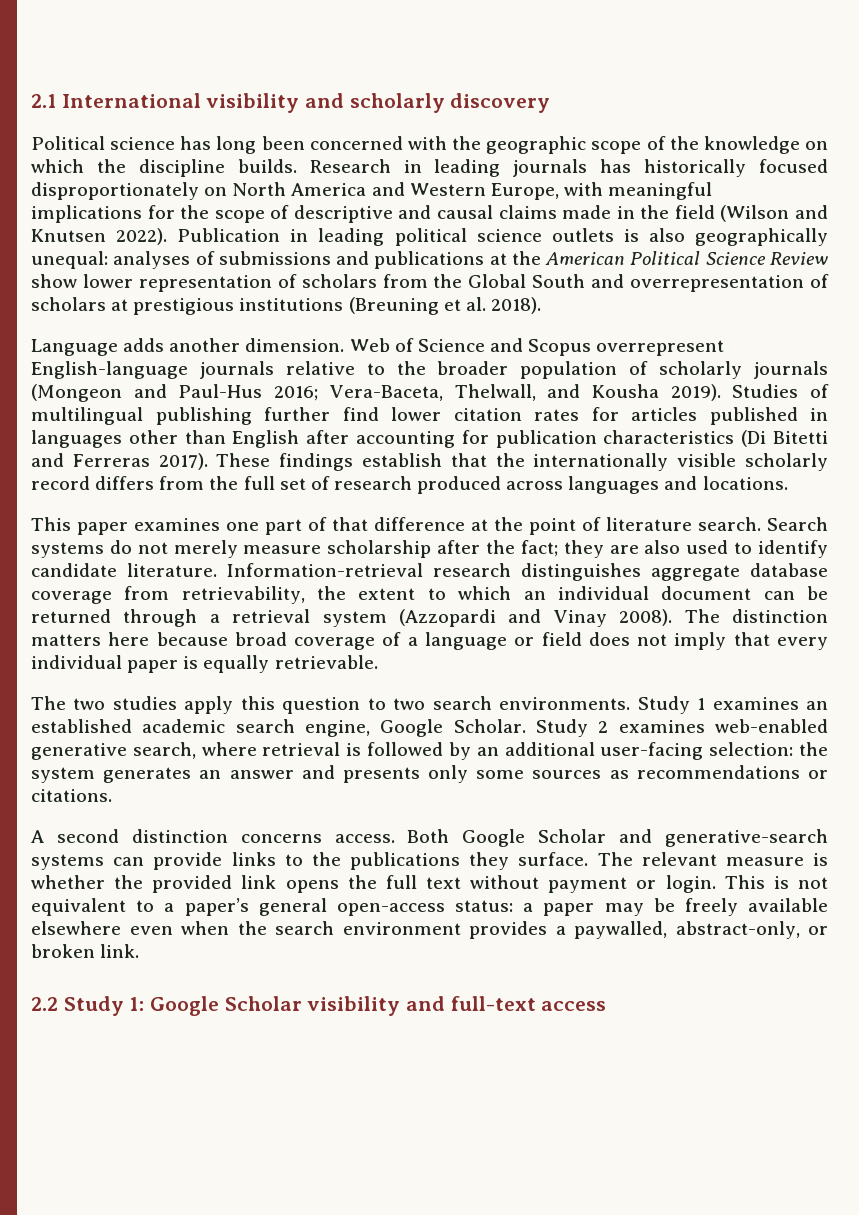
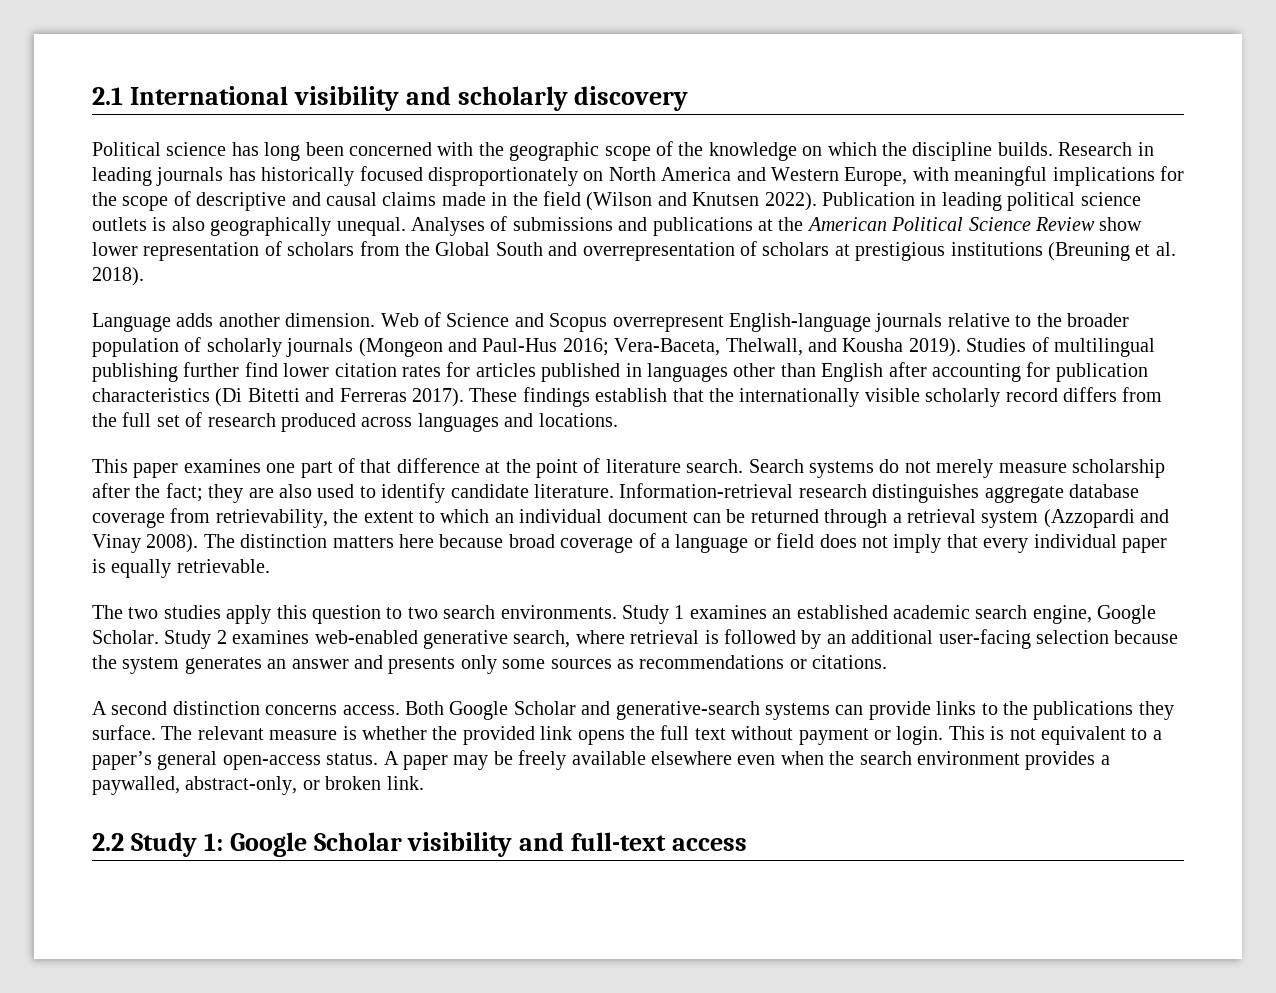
[31,251,191,269] unequal: analyses -> [336,217,485,236] unequal. Analyses
[709,742,794,756] selection: -> [1035,630,1179,644] selection because
[455,900,534,912] status: a -> [326,751,399,765] status. A

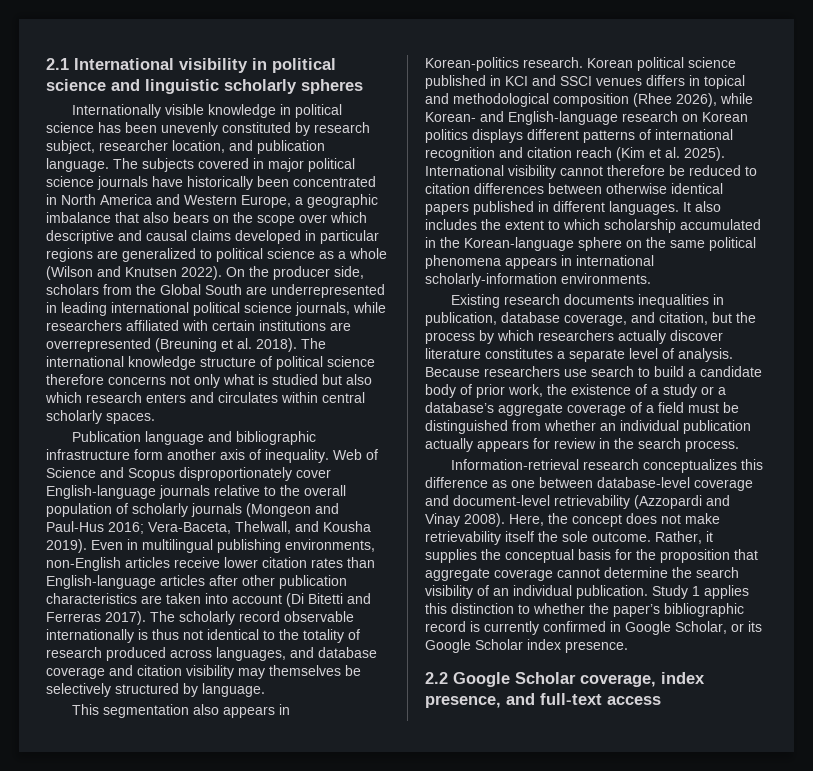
[405,86,689,111] [92,141,1154,161] [92,166,604,186] and scholarly discovery // Political science has long been concerned with the geographic scope of the knowledge on which the discipline builds. Research in leading journals has historically focused disproportionately on -> [252,58,336,73] [46,79,363,94] [72,104,343,118] [46,122,370,136] [46,140,325,154] [46,158,355,172] [46,176,376,190] [46,194,57,205] in political science and linguistic scholarly spheres // Internationally visible knowledge in political science has been unevenly constituted by research subject, researcher location, and publication language. The subjects covered in major political science journals have historically been concentrated in
[912,166,1184,186] [92,191,1141,211] [92,216,1143,236] [92,241,282,261] with meaningful implications for the scope of descriptive and causal claims made in the field (Wilson and Knutsen 2022). Publication in leading political science outlets is also geographically unequal. Analyses of submissions and publications at the American Political Science Review show lower representation of -> [295,194,378,208] [46,212,367,226] [46,230,379,244] [46,248,387,262] [46,266,364,280] a geographic imbalance that also bears on the scope over which descriptive and causal claims developed in particular regions are generalized to political science as a whole (Wilson and Knutsen 2022). On the producer side,
[548,241,1176,261] [92,267,144,286] [92,313,376,332] and overrepresentation of scholars at prestigious institutions (Breuning et al. 2018). // Language adds another dimension. -> [246,284,385,298] [46,302,386,316] [46,320,351,331] [46,338,326,352] [46,356,375,370] [46,374,372,388] [45,392,365,403] [46,410,155,424] [72,431,317,445] [46,449,329,463] are underrepresented in leading international political science journals, while researchers affiliated with certain institutions are overrepresented (Breuning et al. 2018). The international knowledge structure of political science therefore concerns not only what is studied but also which research enters and circulates within central scholarly spaces. // Publication language and bibliographic infrastructure form another axis of inequality.
[612,315,724,332] overrepresent -> [179,467,331,481] disproportionately cover
[1066,313,1129,327] broader -> [304,485,346,496] overall
[966,337,1155,357] [92,362,1148,382] [92,388,210,402] Studies of multilingual publishing further find lower citation rates for articles published in languages other than English after accounting for publication characteristics -> [91,539,375,553] [46,557,375,571] [46,575,347,589] [46,593,282,604] Even in multilingual publishing environments, non-English articles receive lower citation rates than English-language articles after other publication characteristics are taken into account
[469,387,1163,407] [92,412,618,432] [92,458,1165,478] [92,483,1139,503] [92,508,1170,528] [92,533,1167,553] [92,559,270,578] [92,605,1157,624] [92,629,1179,649] [92,655,888,674] [92,701,1174,720] [92,725,1162,745] [92,750,1110,770] [92,776,424,795] [92,832,513,857] These findings establish that the internationally visible scholarly record differs from the full set of research produced across languages and locations. // This paper examines one part of that difference at the point of literature search. Search systems do not merely measure scholarship after the fact; they are also used to identify candidate literature. Information-retrieval research distinguishes aggregate database coverage from retrievability, the extent to which an individual document can be returned through a retrieval system (Azzopardi and Vinay 2008). The distinction matters here because broad coverage of a language or field does not imply that every individual paper is equally retrievable. // The two studies apply this question to two search environments. Study 1 examines an established academic search engine, Google Scholar. Study 2 examines web-enabled generative search, where retrieval is followed by an additional user-facing selection because the system generates an answer and presents only some sources as recommendations or citations. // A second distinction concerns access. Both Google Scholar and generative-search systems can provide links to the publications they surface. The relevant measure is whether the provided link opens the full text without payment or login. This is not equivalent to a paper’s general open-access status. A paper may be freely available elsewhere even when the search environment provides a paywalled, abstract-only, or broken link. // 2.2 Study 1: Google Scholar visibility -> [150,611,354,625] [46,629,360,643] [46,647,377,661] [46,665,361,679] [46,683,265,697] [72,704,291,718] [425,57,736,71] [425,75,745,89] [425,93,753,107] [425,111,748,125] [425,129,733,143] [425,147,725,161] [425,165,757,179] [425,183,723,194] [425,201,721,215] [425,219,761,233] [425,237,756,251] [425,255,654,269] [425,273,651,287] [451,294,725,308] [425,312,756,326] [425,330,723,344] [425,348,733,362] [425,366,762,377] [425,384,726,398] [425,402,739,416] [425,420,751,434] [425,438,739,452] [451,459,764,473] [425,477,753,491] [425,495,730,509] [425,513,720,527] [425,531,713,545] [425,549,758,563] [425,567,739,581] [425,585,749,599] [425,603,744,617] [425,621,762,635] [425,639,628,653] [425,672,705,687] [425,695,501,708] The scholarly record observable internationally is thus not identical to the totality of research produced across languages, and database coverage and citation visibility may themselves be selectively structured by language. // This segmentation also appears in Korean-politics research. Korean political science published in KCI and SSCI venues differs in topical and methodological composition (Rhee 2026), while Korean- and English-language research on Korean politics displays different patterns of international recognition and citation reach (Kim et al. 2025). International visibility cannot therefore be reduced to citation differences between otherwise identical papers published in different languages. It also includes the extent to which scholarship accumulated in the Korean-language sphere on the same political phenomena appears in international scholarly-information environments. // Existing research documents inequalities in publication, database coverage, and citation, but the process by which researchers actually discover literature constitutes a separate level of analysis. Because researchers use search to build a candidate body of prior work, the existence of a study or a database’s aggregate coverage of a field must be distinguished from whether an individual publication actually appears for review in the search process. // Information-retrieval research conceptualizes this difference as one between database-level coverage and document-level retrievability (Azzopardi and Vinay 2008). Here, the concept does not make retrievability itself the sole outcome. Rather, it supplies the conceptual basis for the proposition that aggregate coverage cannot determine the search visibility of an individual publication. Study 1 applies this distinction to whether the paper’s bibliographic record is currently confirmed in Google Scholar, or its Google Scholar index presence. // 2.2 Google Scholar coverage, index presence,

